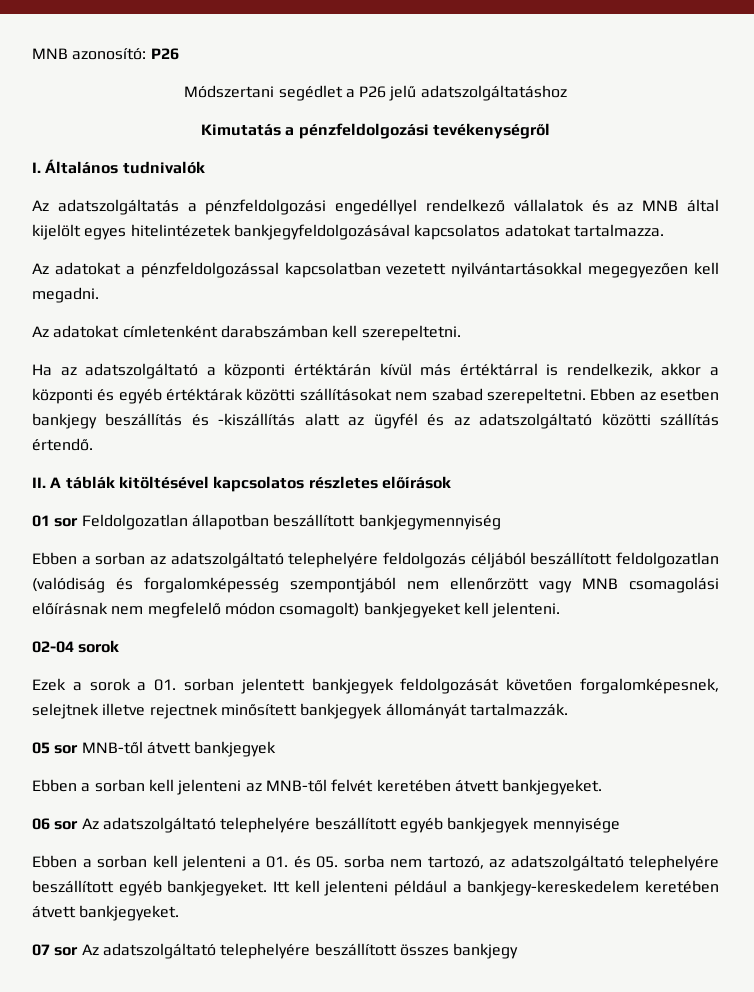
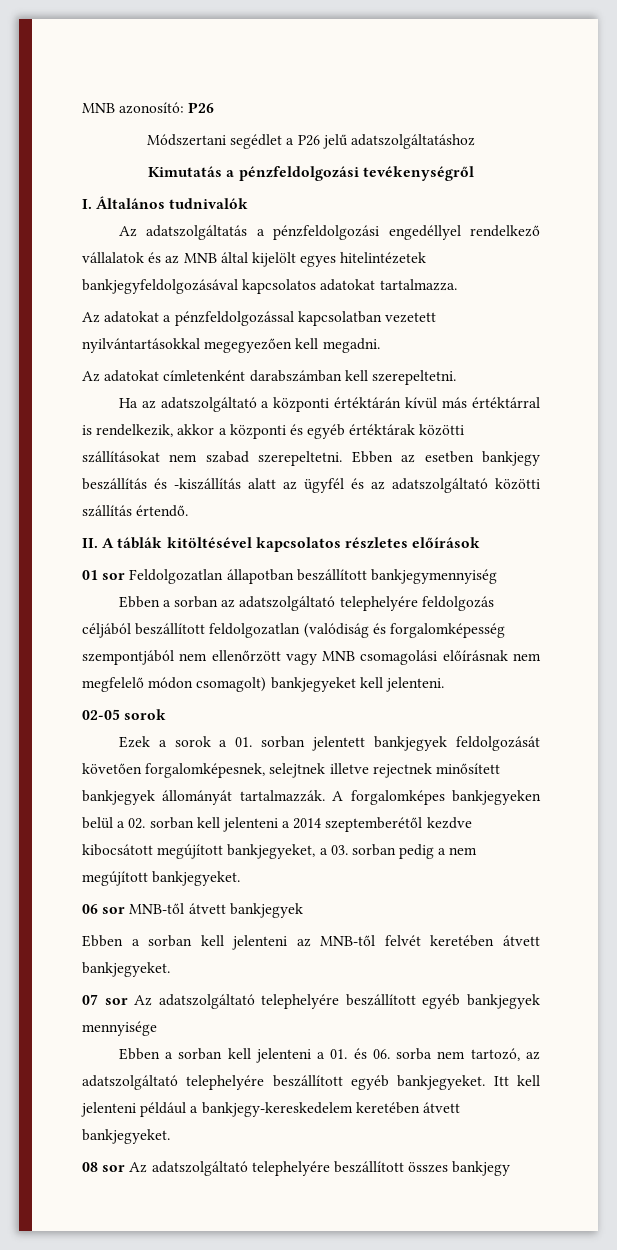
[32,641,74,653] 02-04 -> [82,709,120,720] 02-05
[32,742,50,754] // 05 -> [332,790,541,805] [82,817,472,832] [82,844,478,859] [82,871,241,886] [82,904,98,914] A forgalomképes bankjegyeken belül a 02. sorban kell jelenteni a 2014 szeptemberétől kezdve kibocsátott megújított bankjegyeket, a 03. sorban pedig a nem megújított bankjegyeket. // 06
[32,818,50,830] 06 -> [82,994,98,1005] 07
[316,856,338,868] 05. -> [372,1049,390,1059] 06.
[32,944,50,956] 07 -> [82,1162,98,1172] 08

